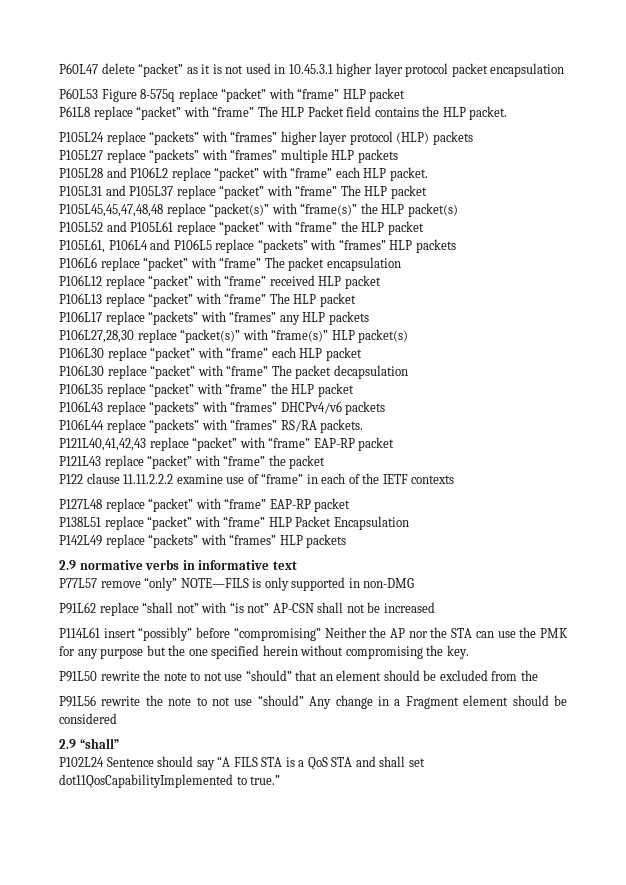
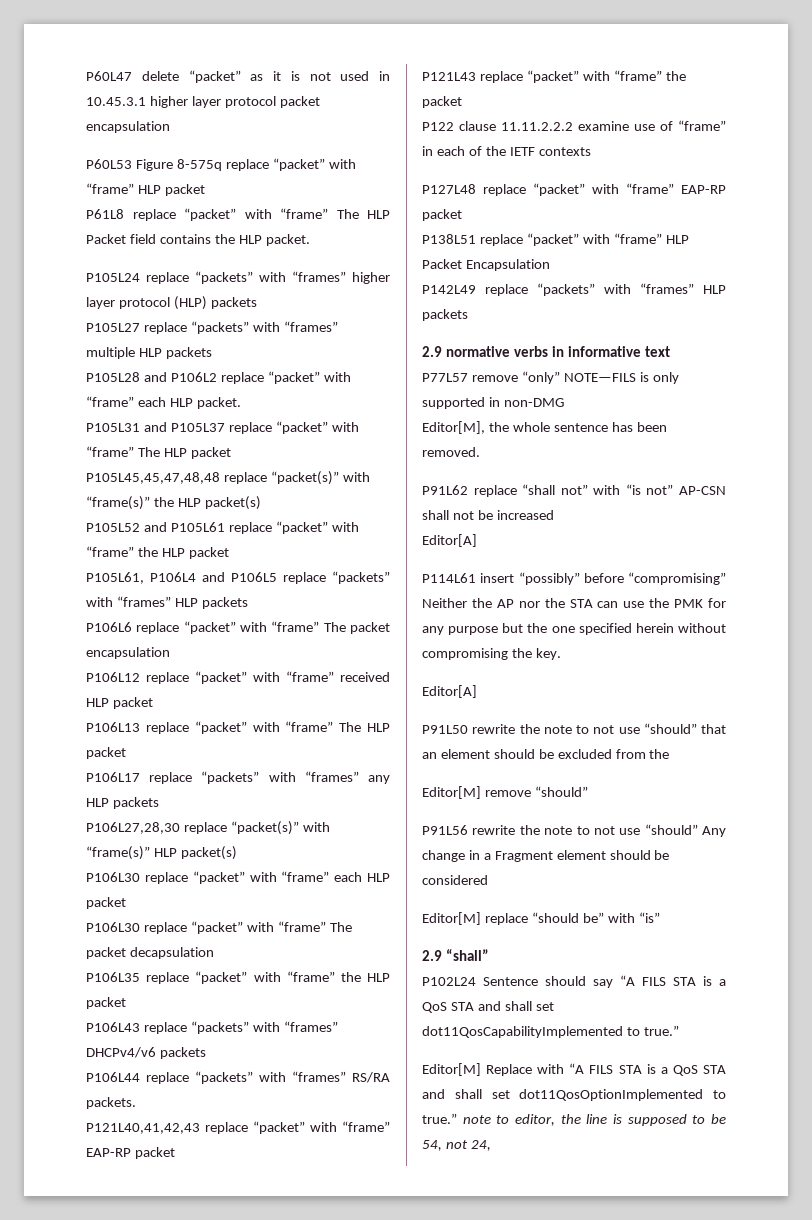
(415, 583) none -> [422,421,667,434] [422,447,480,457] // Editor[M], the whole sentence has been removed.
(435, 607) none -> [422,534,477,547] // Editor[A]
(469, 652) none -> [422,685,477,698] // Editor[A]
(538, 675) none -> [422,786,588,799] // Editor[M] remove “should”
(117, 718) none -> [422,912,660,925] // Editor[M] replace “should be” with “is”
(281, 780) none -> [422,1063,726,1076] [422,1089,726,1101] [422,1113,726,1126] [422,1140,491,1151] // Editor[M] Replace with “A FILS STA is a QoS STA and shall set dot11QosOptionImplemented to true.” note to editor, the line is supposed to be 54, not 24,

